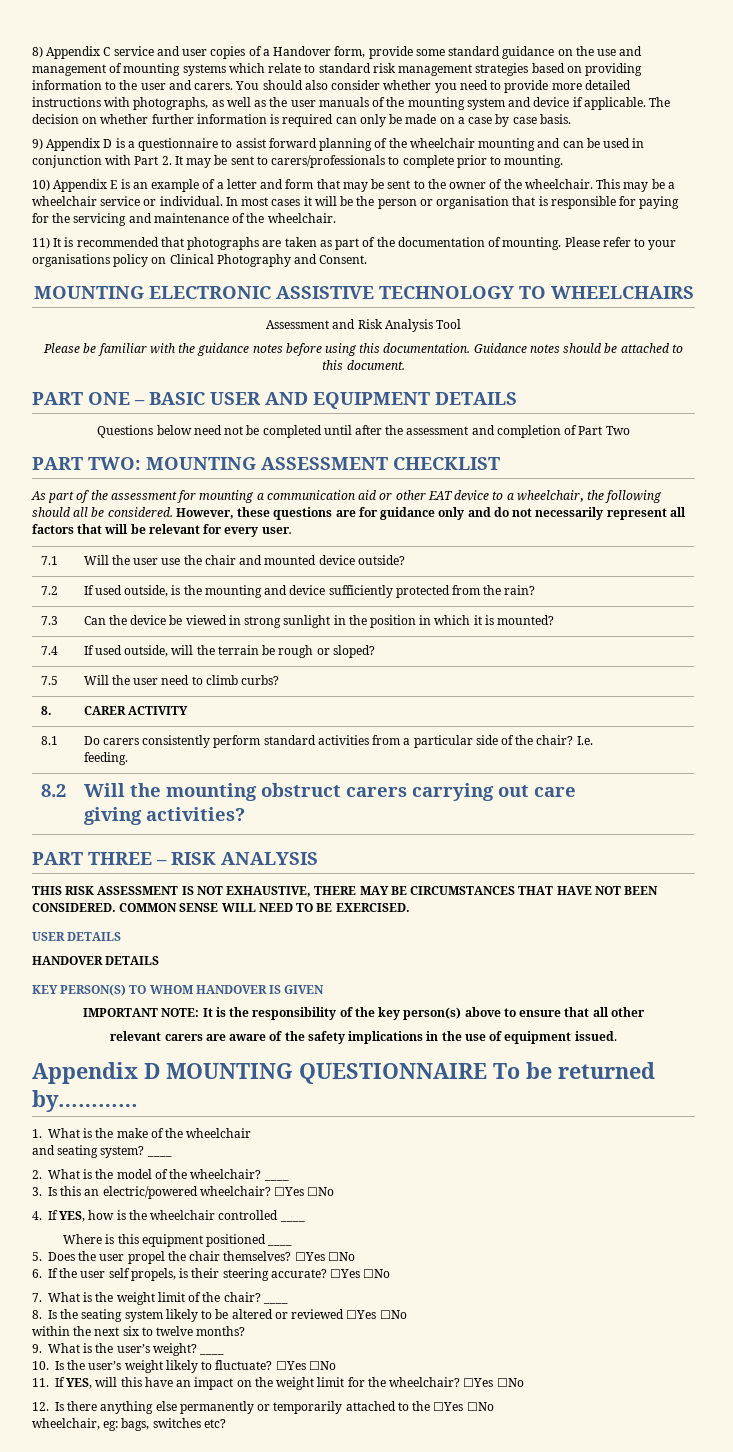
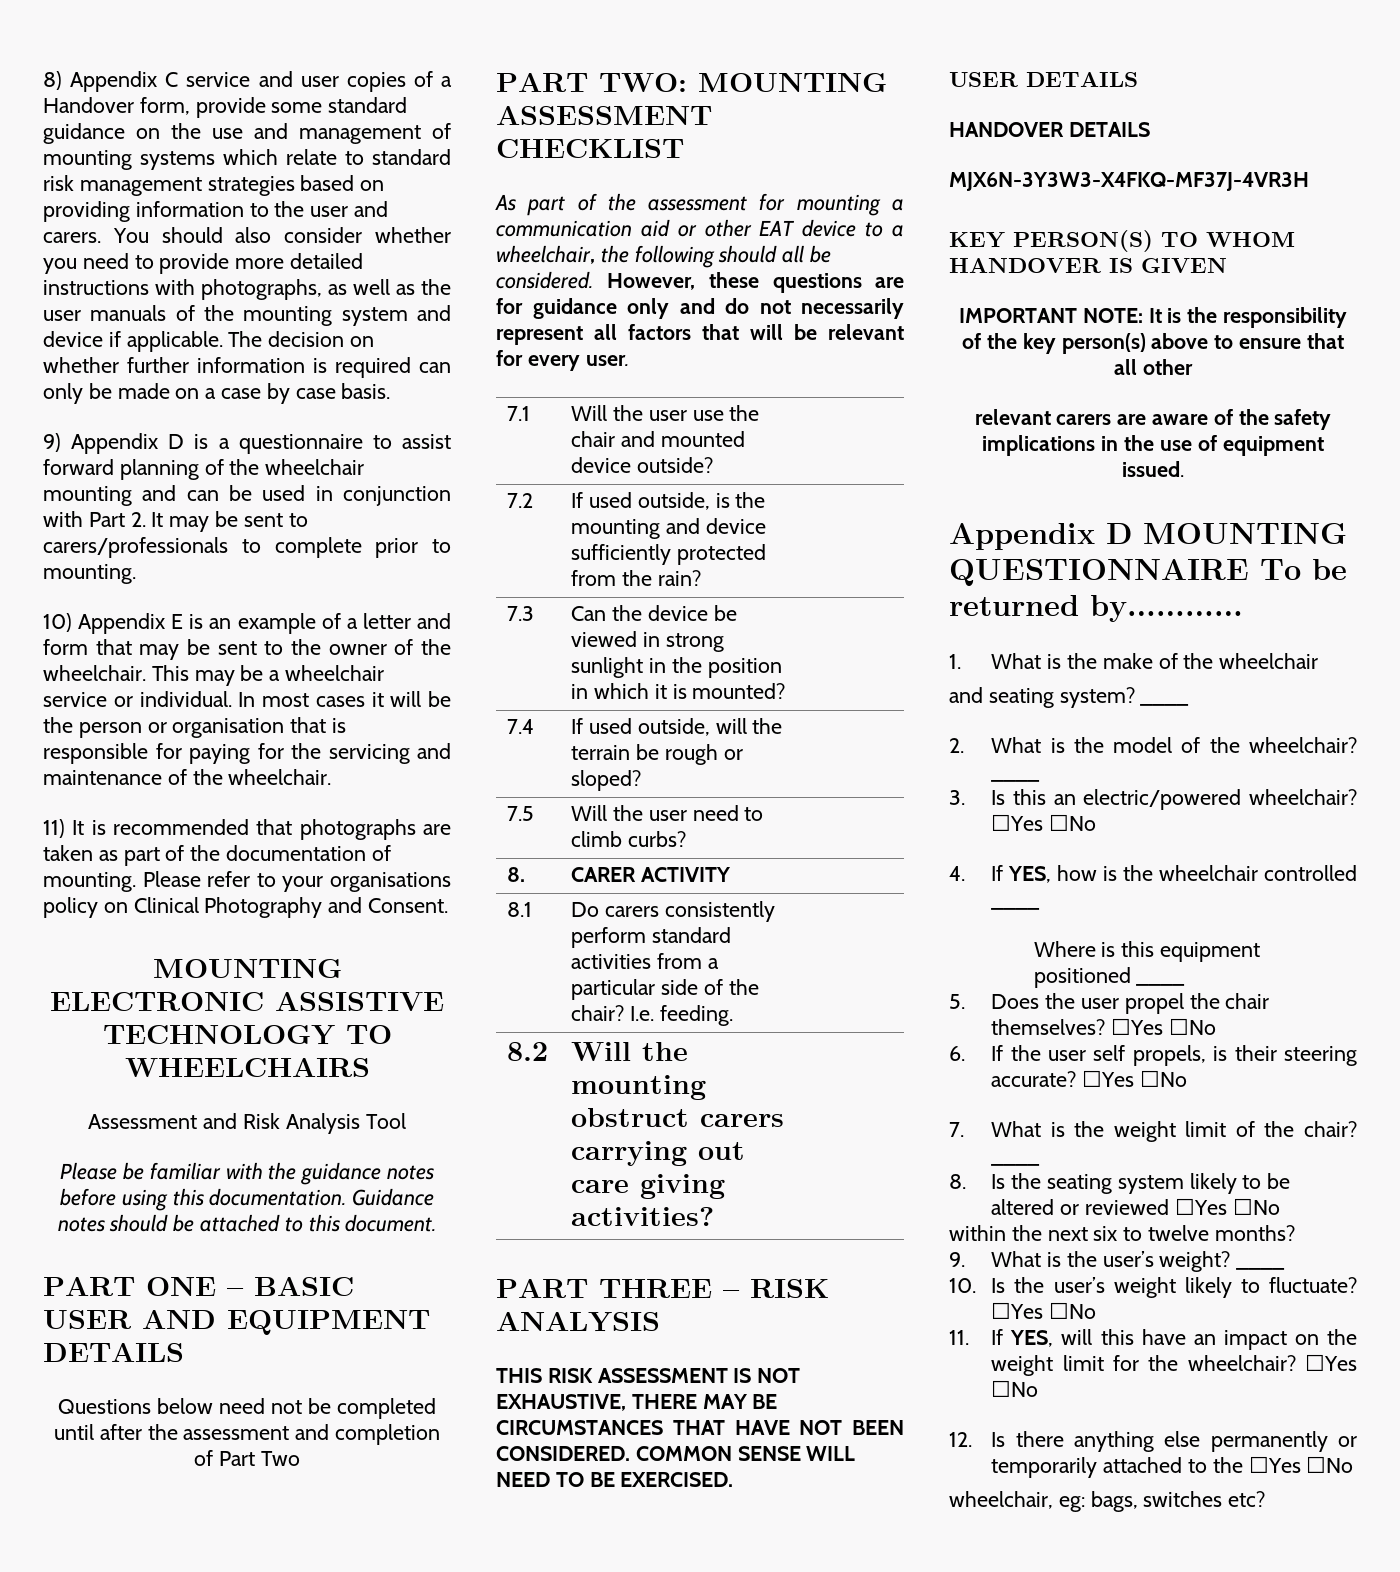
(160, 960) none -> [949,172,1309,191] // MJX6N-3Y3W3-X4FKQ-MF37J-4VR3H

